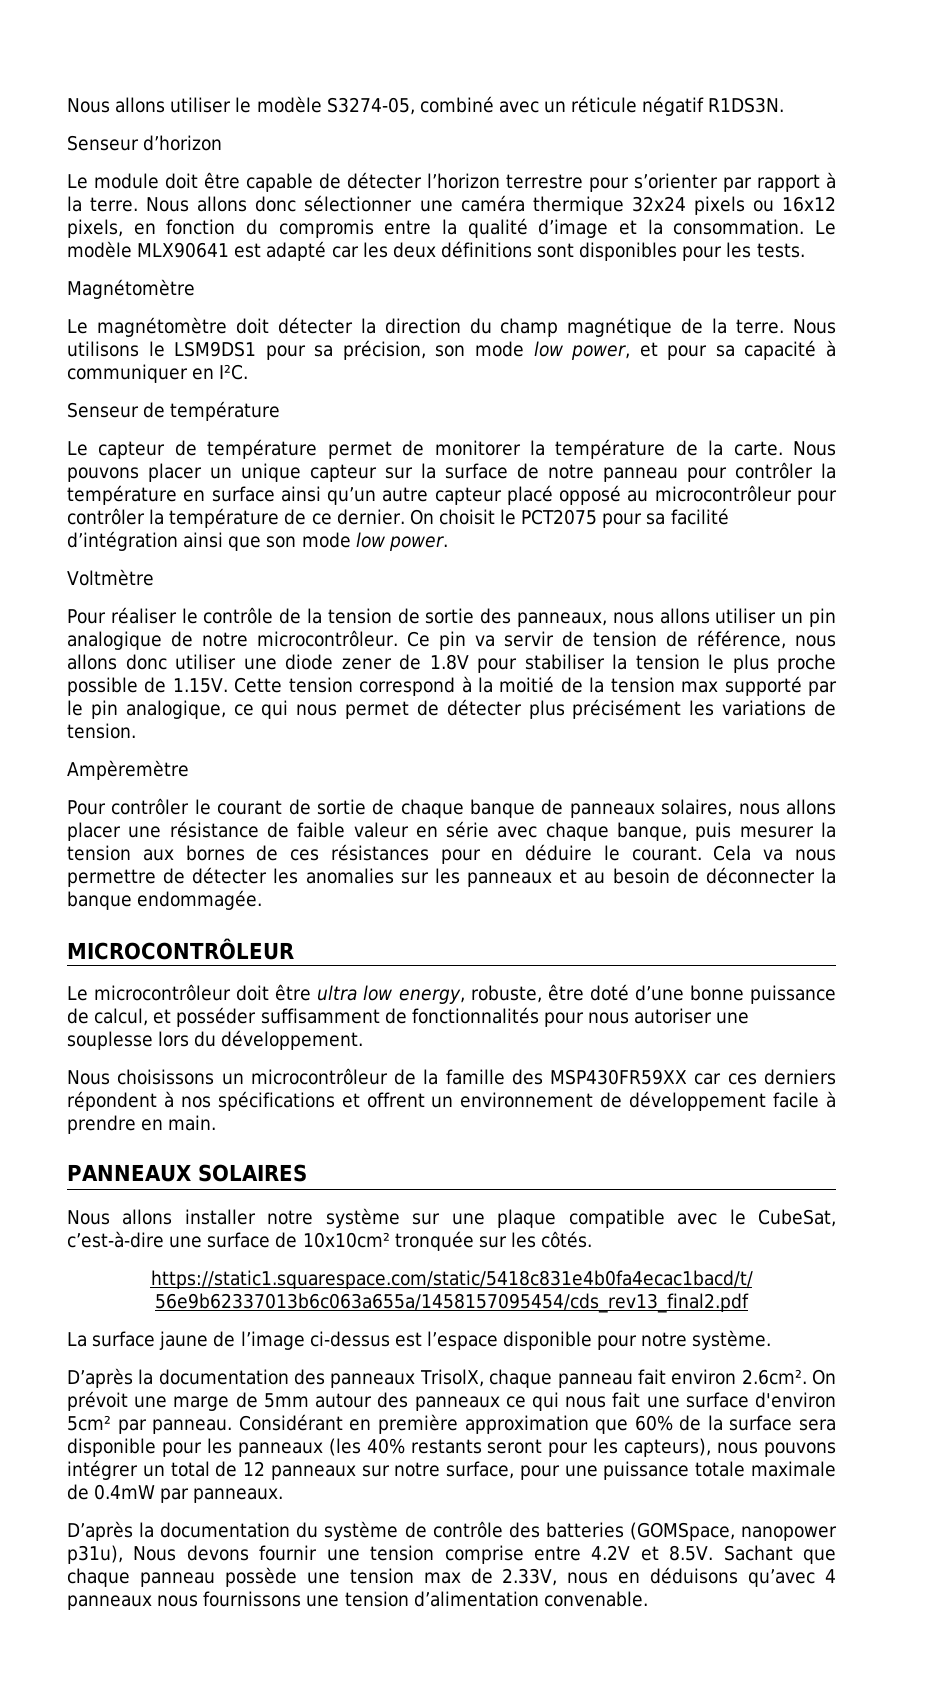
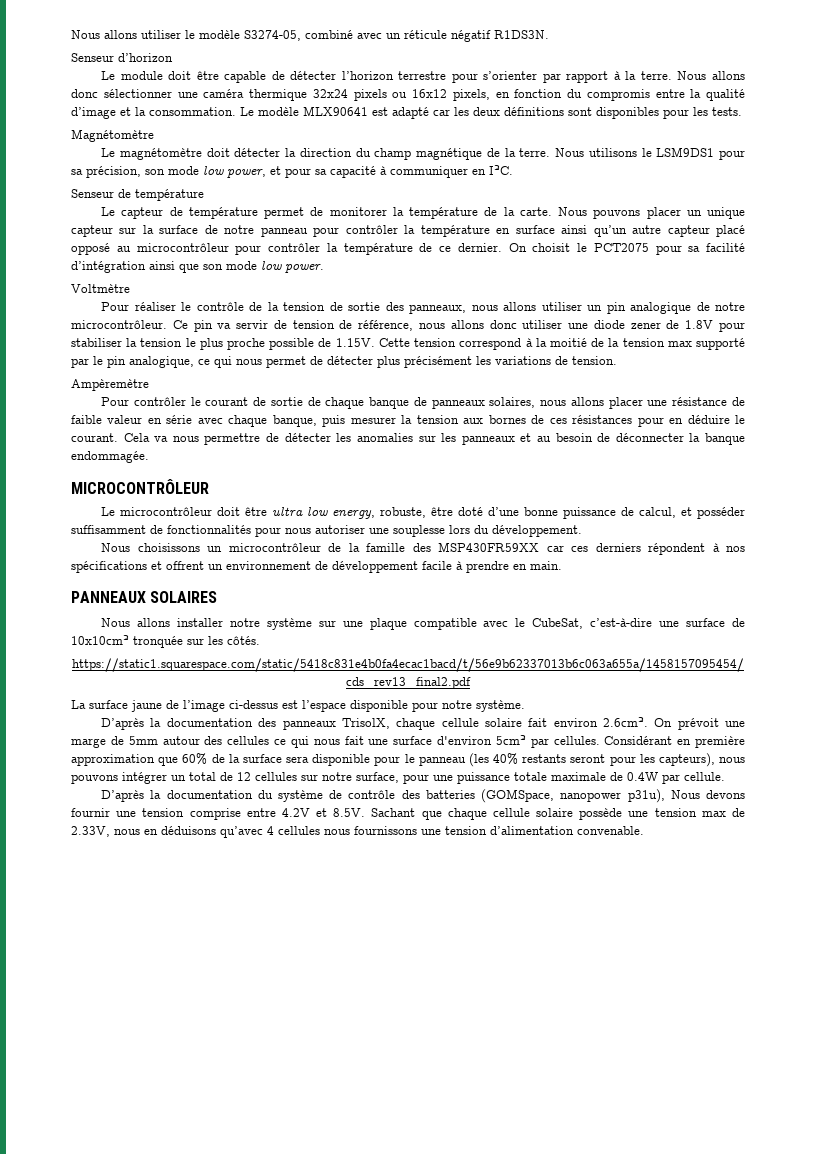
[557,1373,633,1388] panneau -> [441,718,522,727] cellule solaire
[414,1396,500,1411] panneaux -> [227,736,270,745] cellules
[152,1419,233,1434] panneau. -> [553,736,600,745] cellules.
[206,1438,323,1457] les panneaux -> [404,754,466,766] le panneau
[270,1465,356,1480] panneaux -> [255,772,297,781] cellules
[94,1484,284,1503] 0.4mW par panneaux. -> [627,772,725,784] 0.4W par cellule.
[139,1572,215,1587] panneau -> [492,808,574,817] cellule solaire
[67,1595,152,1610] panneaux -> [278,826,320,835] cellules

